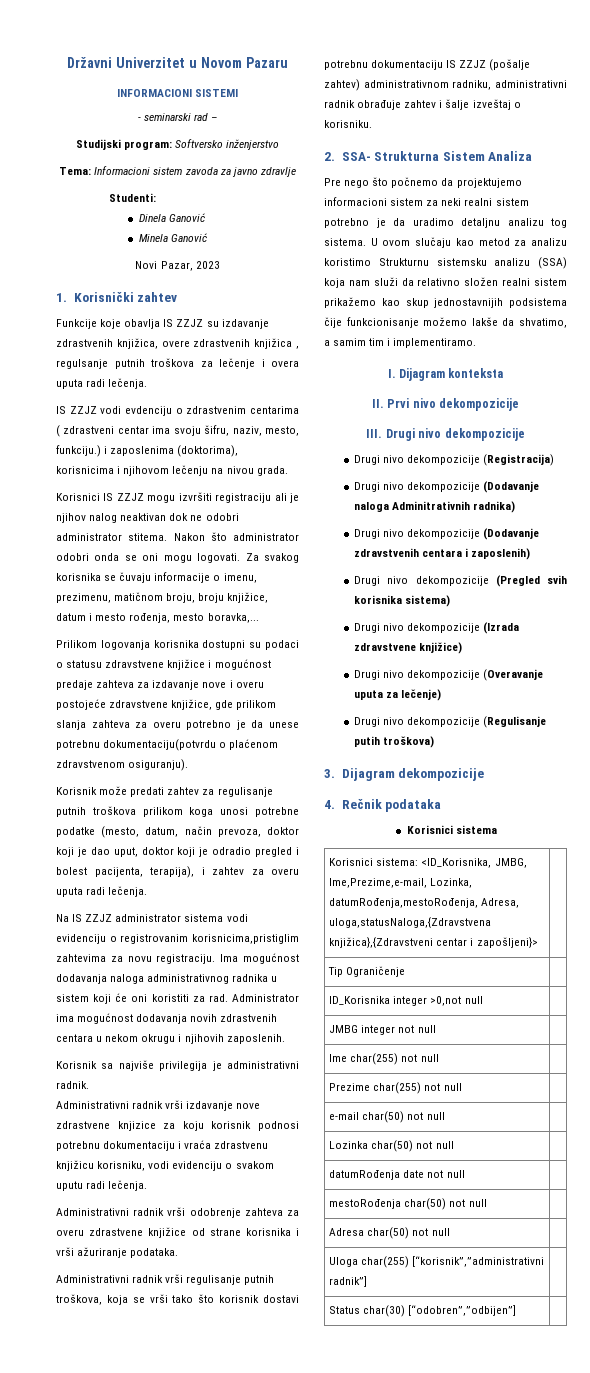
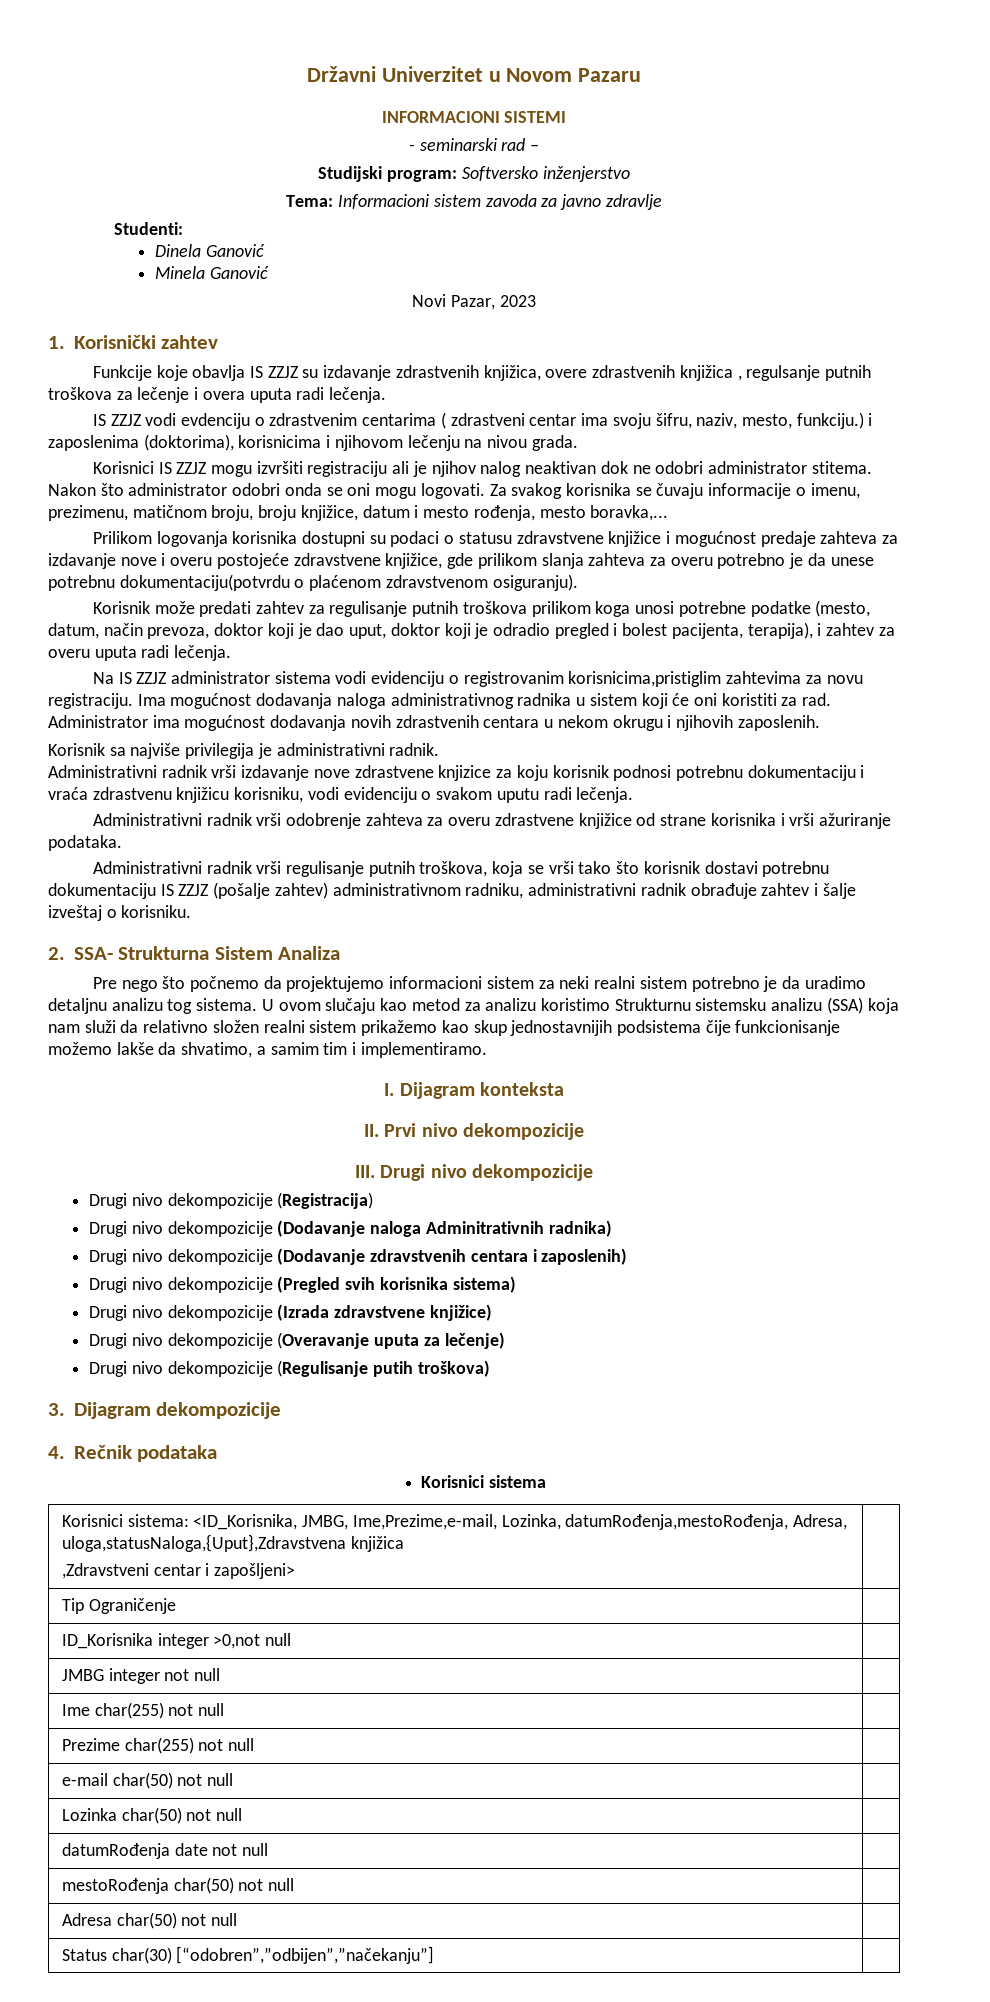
[329,917,492,928] [329,937,434,948] uloga,statusNaloga,{Zdravstvena knjižica},{Zdravstveni -> [61,1534,404,1552] [61,1563,149,1579] uloga,statusNaloga,{Uput},Zdravstvena knjižica // ,Zdravstveni
[476,937,538,948] zapošljeni}> -> [214,1563,296,1579] zapošljeni>
[329,1256,545,1268] [329,1276,368,1287] // Uloga char(255) [“korisnik”,”administrativni radnik”] | -> (238, 1919) none
[408,1305,517,1316] [“odobren”,”odbijen”] -> [176,1946,435,1964] [“odobren”,”odbijen”,”načekanju”]

